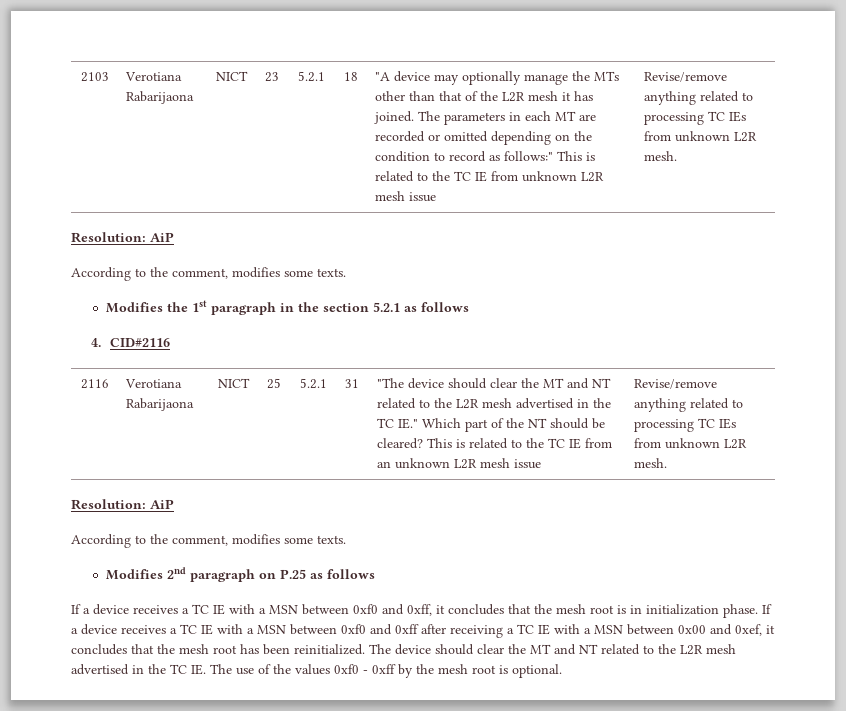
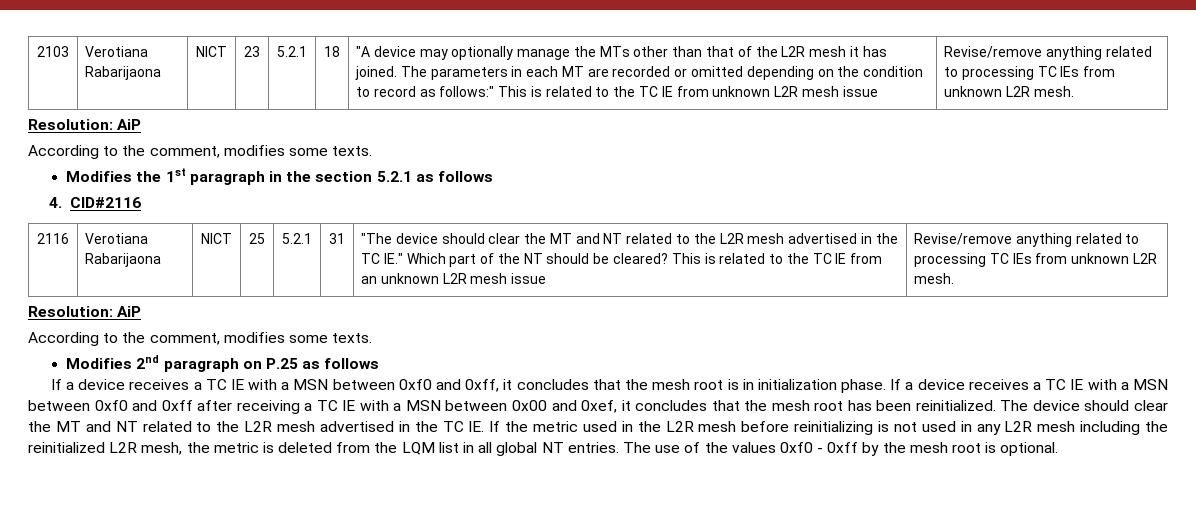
(206, 669) none -> [489,421,1168,435] [28,442,619,456] If the metric used in the L2R mesh before reinitializing is not used in any L2R mesh including the reinitialized L2R mesh, the metric is deleted from the LQM list in all global NT entries.

